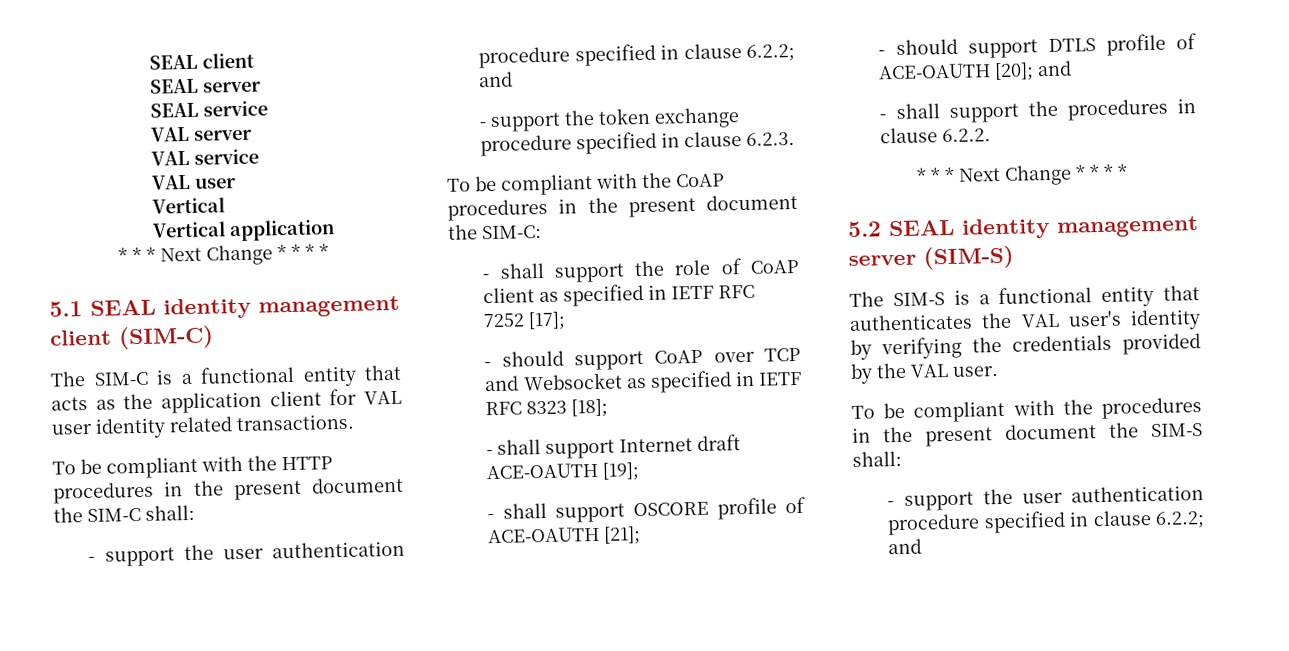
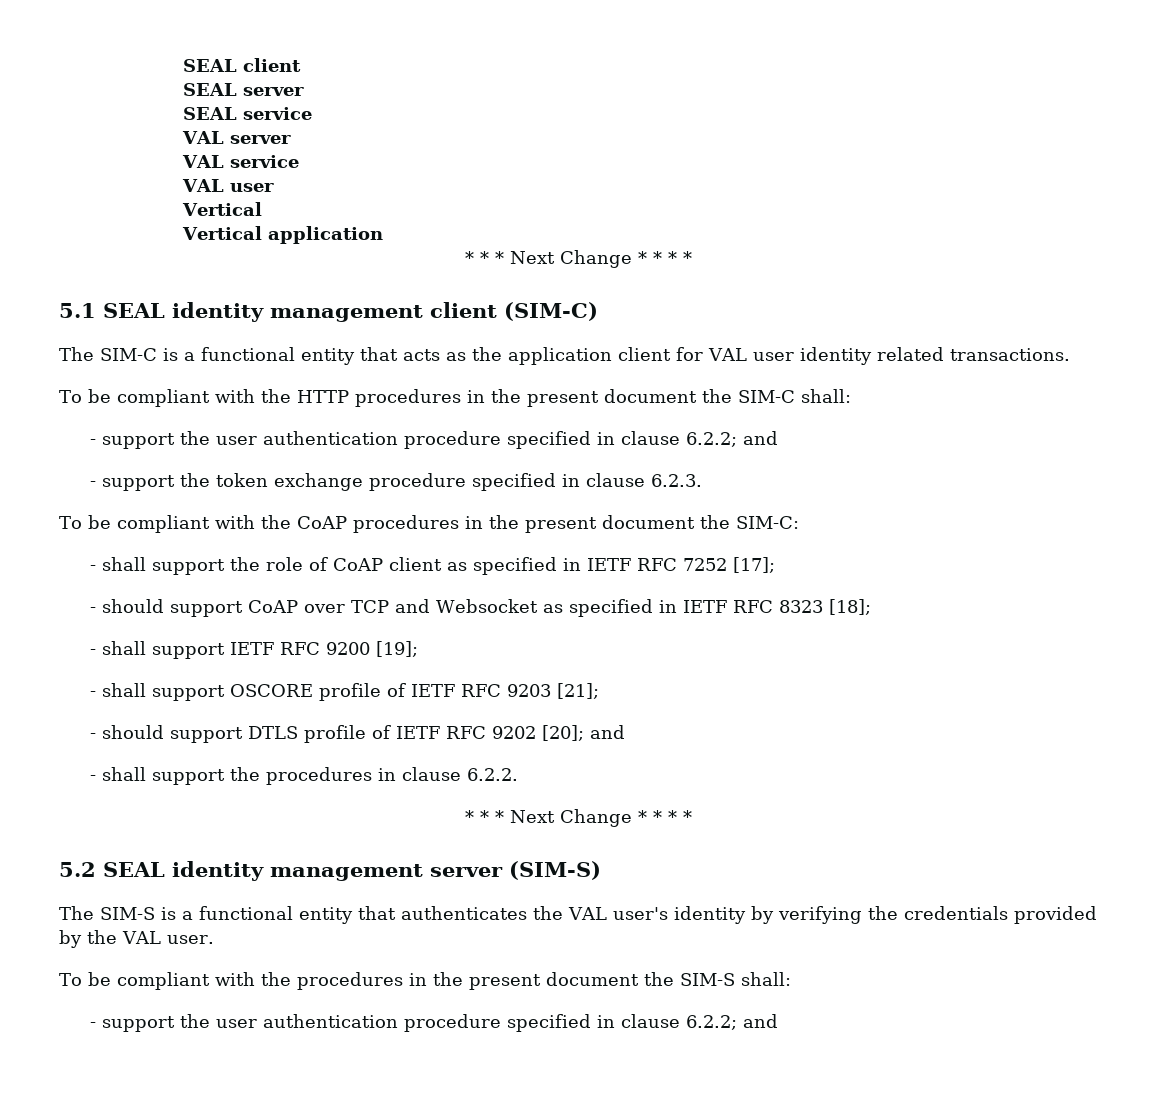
[619,434,742,453] [486,462,599,480] Internet draft ACE-OAUTH -> [230,642,371,655] IETF RFC 9200
[487,526,601,544] ACE-OAUTH -> [411,684,552,697] IETF RFC 9203
[878,63,992,80] ACE-OAUTH -> [396,726,537,739] IETF RFC 9202

